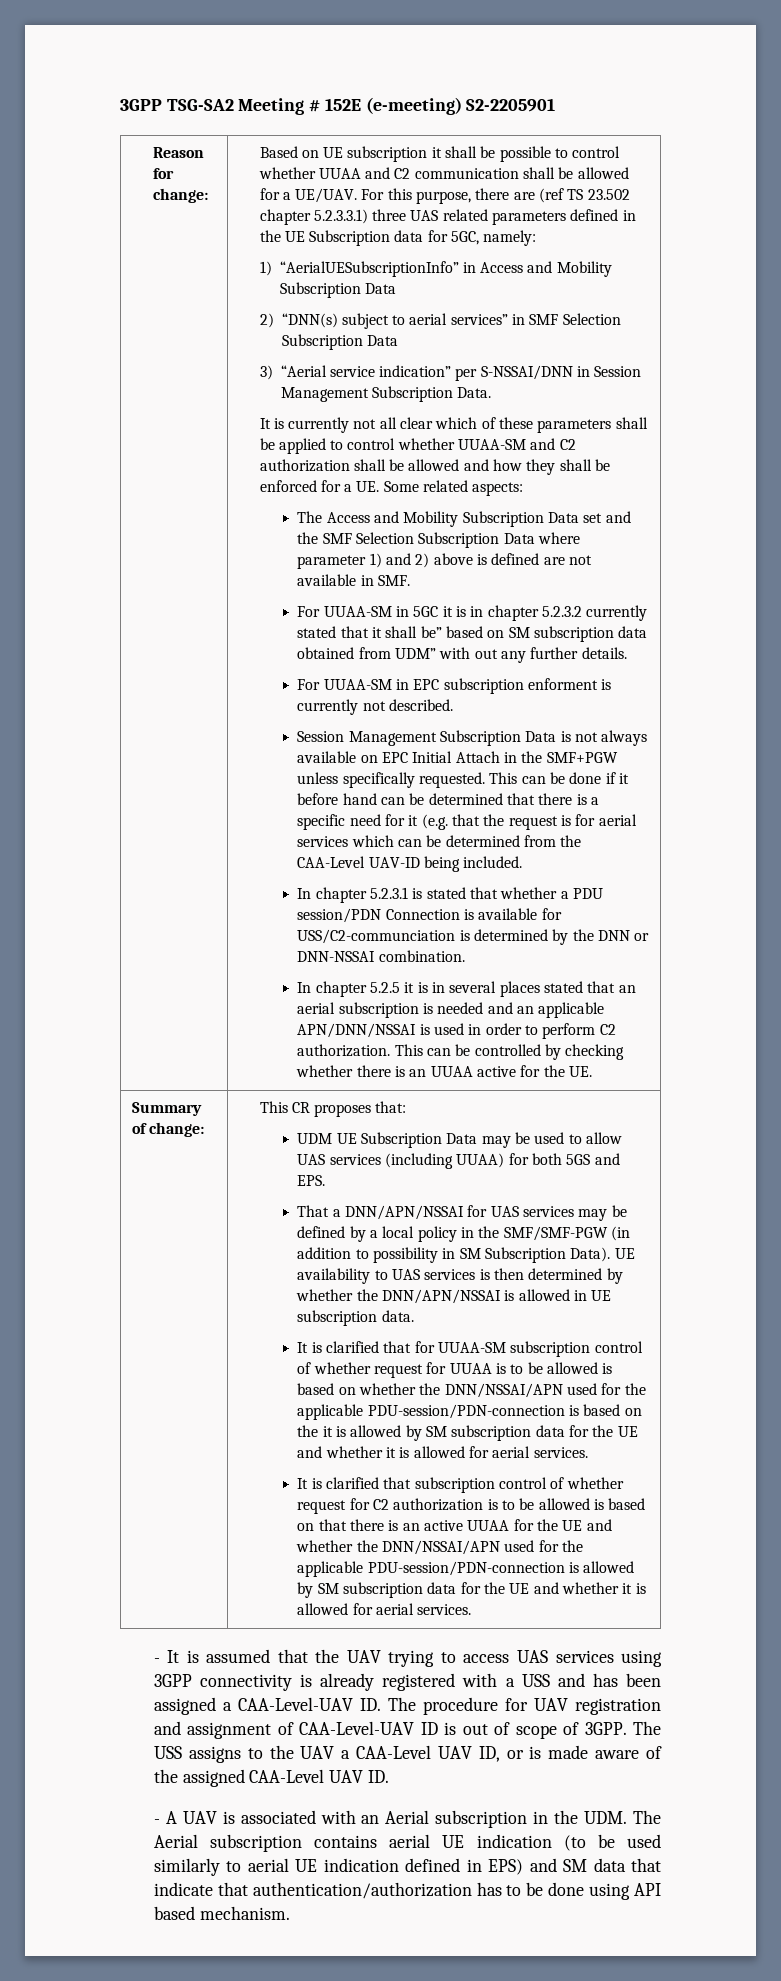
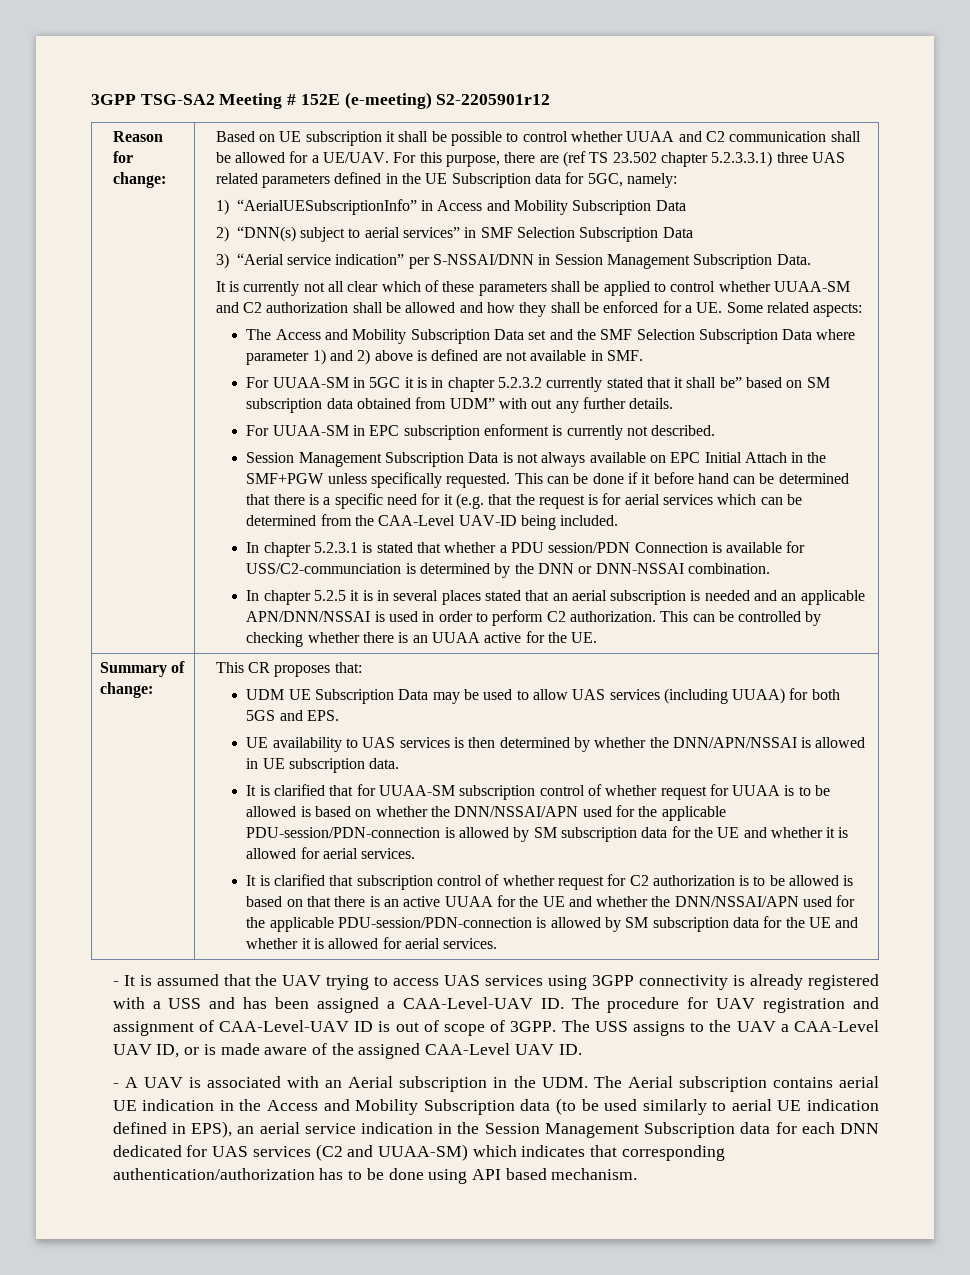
[466,98,556,112] S2-2205901 -> [436,94,551,105] S2-2205901r12
[297,1205,627,1221] [297,1226,631,1242] [297,1247,611,1263] That a DNN/APN/NSSAI for UAS services may be defined by a local policy in the SMF/SMF-PGW (in addition to possibility in SM Subscription Data). -> (339, 715) none
[583,1404,642,1416] [297,1425,347,1437] based on the it is -> (455, 832) none
(552, 1841) none -> [219,1099,551,1115] in the Access and Mobility Subscription data
[488,1858,661,1875] [153,1882,248,1896] EPS) and SM data that indicate that -> [191,1121,880,1138] [112,1144,725,1161] EPS), an aerial service indication in the Session Management Subscription data for each DNN dedicated for UAS services (C2 and UUAA-SM) which indicates that corresponding

